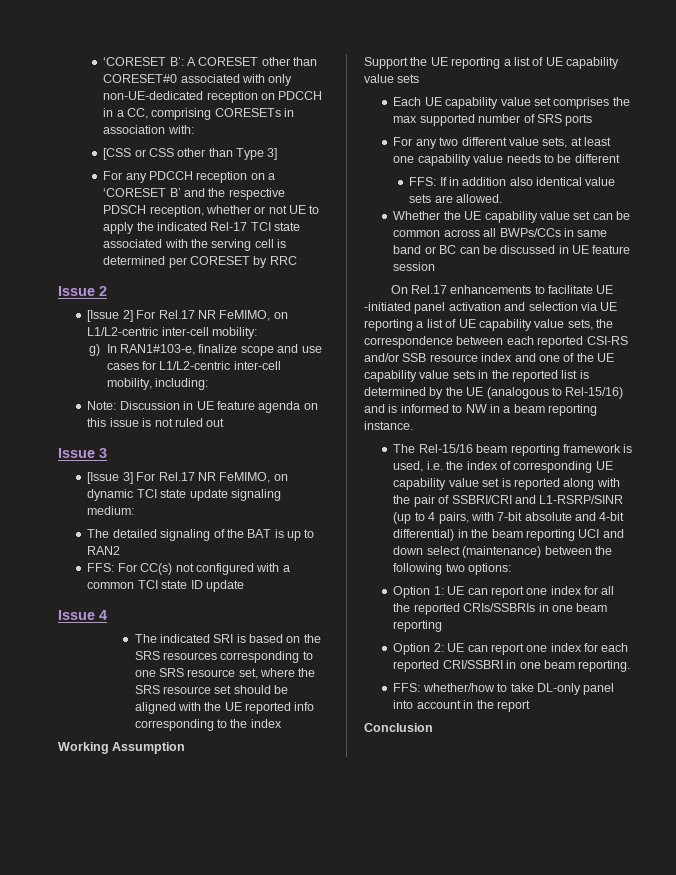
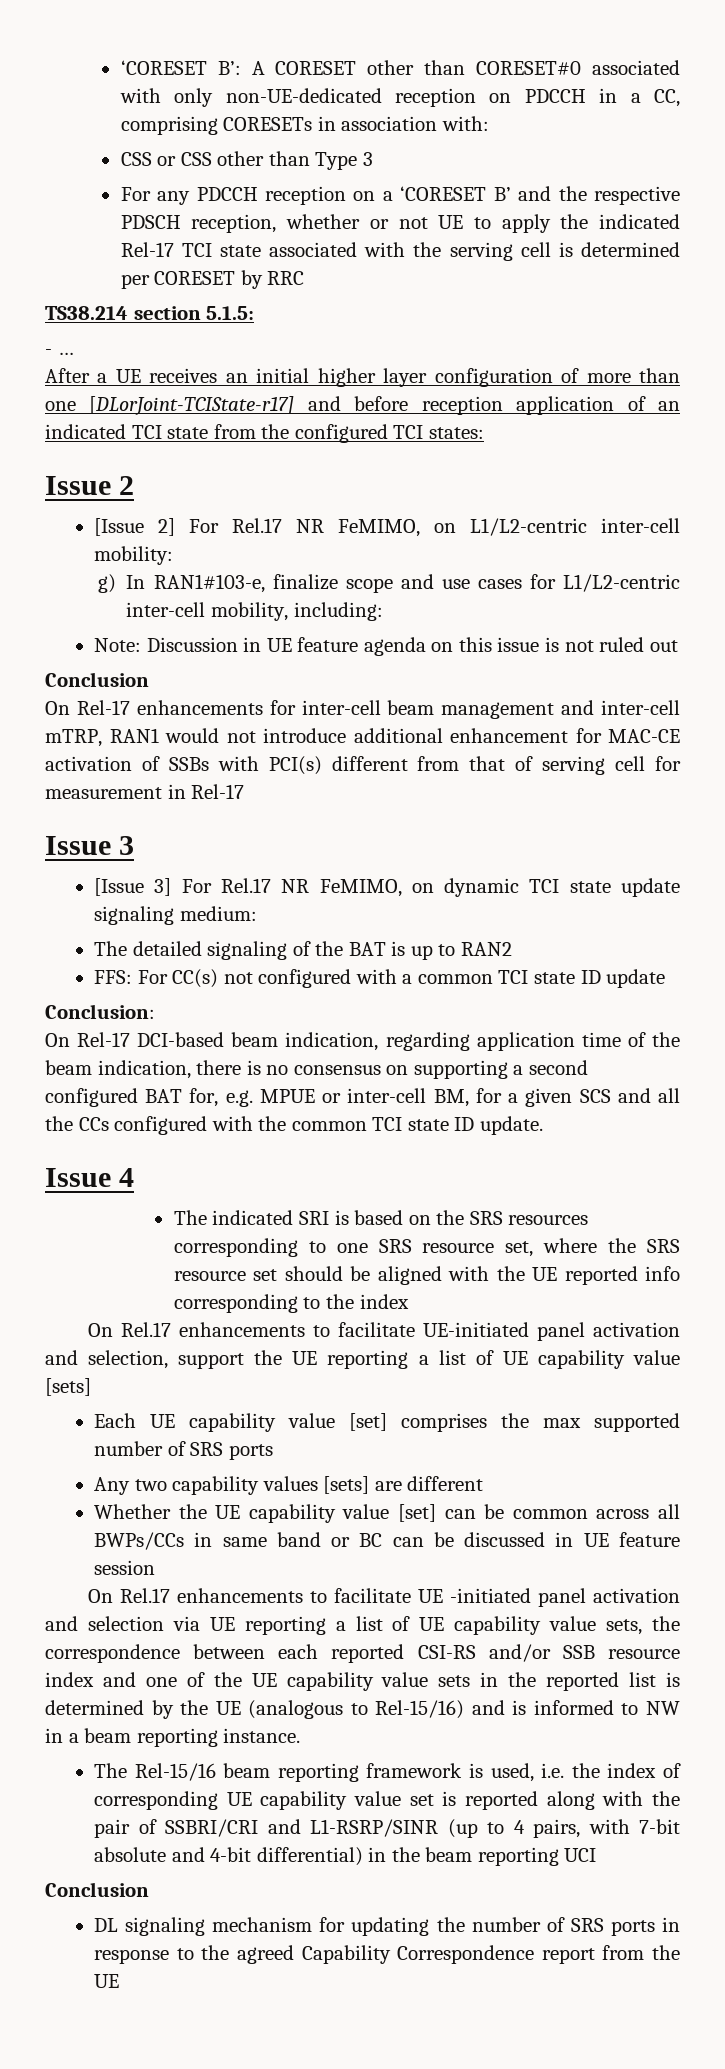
[103,148,132,160] [CSS -> [120,152,152,166] CSS
[267,148,278,160] 3] -> [362,152,373,166] 3
(297, 260) none -> [45,306,255,320] [45,349,74,355] [45,368,681,387] [45,396,681,416] [45,424,484,443] // TS38.214 section 5.1.5: // - … // After a UE receives an initial higher layer configuration of more than one [DLorJoint-TCIState-r17] and before reception application of an indicated TCI state from the configured TCI states:
(225, 422) none -> [45,672,149,687] [45,700,680,719] [45,728,680,747] [45,756,681,775] [45,784,245,799] // Conclusion // On Rel-17 enhancements for inter-cell beam management and inter-cell mTRP, RAN1 would not introduce additional enhancement for MAC-CE activation of SSBs with PCI(s) different from that of serving cell for measurement in Rel-17
(244, 586) none -> [45,1004,155,1019] [45,1032,680,1051] [45,1060,588,1079] [45,1088,681,1107] [45,1116,543,1135] // Conclusion: // On Rel-17 DCI-based beam indication, regarding application time of the beam indication, there is no consensus on supporting a second configured BAT for, e.g. MPUE or inter-cell BM, for a given SCS and all the CCs configured with the common TCI state ID update.
[58,742,186,754] [364,57,408,69] Working Assumption // Support -> [87,1322,680,1341] [45,1350,245,1369] On Rel.17 enhancements to facilitate UE-initiated panel activation and selection, support
[397,74,420,83] sets -> [45,1378,91,1396] [sets]
[533,97,551,106] set -> [349,1413,388,1431] [set]
[393,137,612,149] [393,154,620,166] [409,177,616,186] [409,194,502,203] For any two different value sets, at least one capability value needs to be different // FFS: If in addition also identical value sets are allowed. -> [94,1476,484,1495] Any two capability values [sets] are different
[573,211,591,220] set -> [398,1504,437,1522] [set]
[602,529,624,538] [393,546,612,558] [393,563,512,575] [393,586,615,598] [393,603,608,615] [393,620,443,632] [393,643,629,655] [393,660,631,672] [393,683,615,695] [393,700,530,712] [364,723,433,732] and down select (maintenance) between the following two options: // Option 1: UE can report one index for all the reported CRIs/SSBRIs in one beam reporting // Option 2: UE can report one index for each reported CRI/SSBRI in one beam reporting. // FFS: whether/how to take DL-only panel into account in the report // Conclusion -> [45,1882,149,1897] [94,1917,680,1936] [94,1945,680,1964] [94,1974,120,1988] // Conclusion // DL signaling mechanism for updating the number of SRS ports in response to the agreed Capability Correspondence report from the UE

